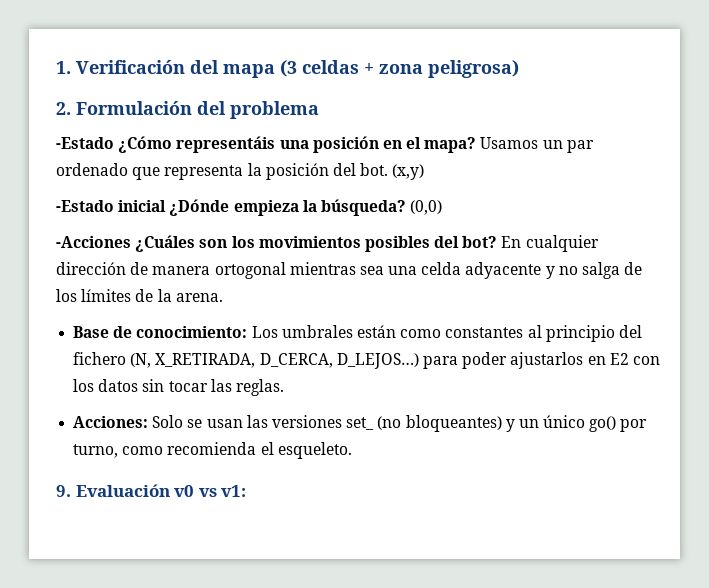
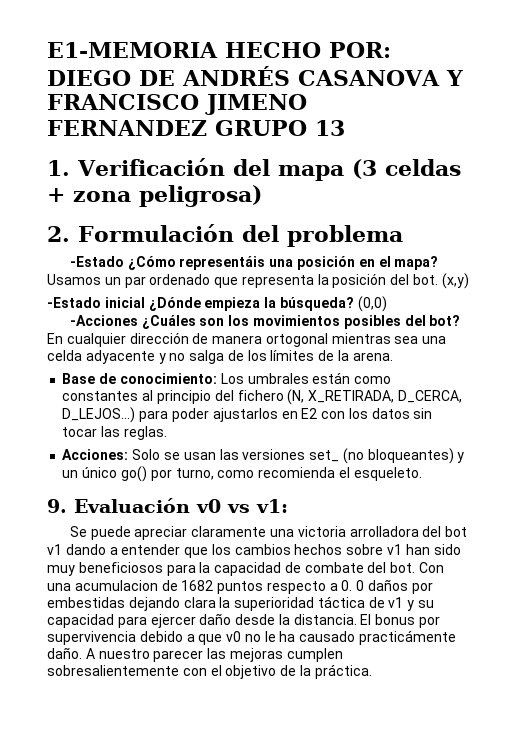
(56, 67) none -> [47,42,391,58] [47,66,463,86] [47,94,307,115] [47,120,345,136] E1-MEMORIA HECHO POR: DIEGO DE ANDRÉS CASANOVA Y FRANCISCO JIMENO FERNANDEZ GRUPO 13 //
(247, 491) none -> [69,526,468,540] [47,544,461,558] [47,562,445,576] [47,579,433,594] [47,596,435,611] [47,613,441,628] [47,630,457,645] [47,647,343,662] [47,664,372,679] // Se puede apreciar claramente una victoria arrolladora del bot v1 dando a entender que los cambios hechos sobre v1 han sido muy beneficiosos para la capacidad de combate del bot. Con una acumulacion de 1682 puntos respecto a 0. 0 daños por embestidas dejando clara la superioridad táctica de v1 y su capacidad para ejercer daño desde la distancia. El bonus por supervivencia debido a que v0 no le ha causado practicámente daño. A nuestro parecer las mejoras cumplen sobresalientemente con el objetivo de la práctica.

